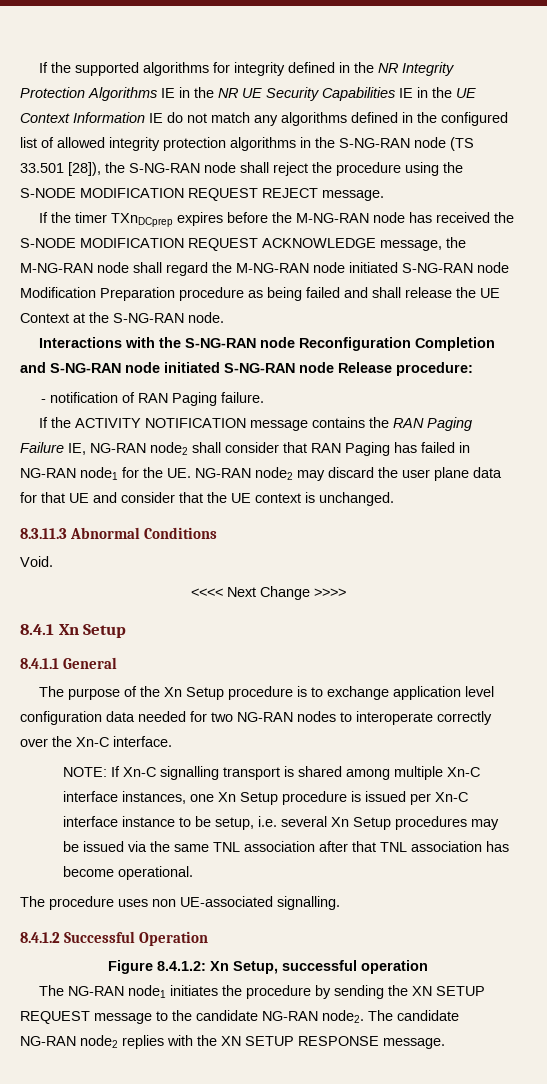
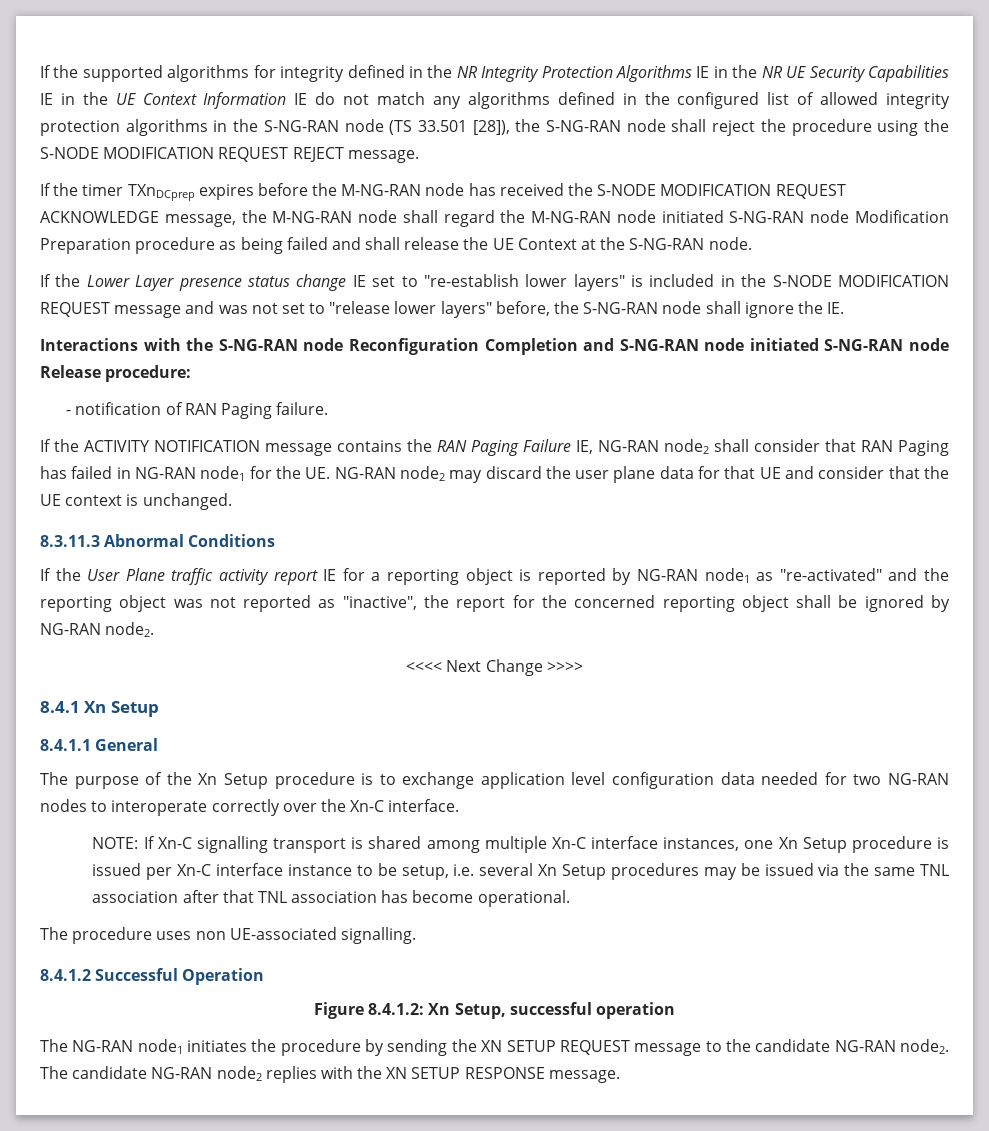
(224, 317) none -> [40,274,950,291] [40,301,845,318] // If the Lower Layer presence status change IE set to "re-establish lower layers" is included in the S-NODE MODIFICATION REQUEST message and was not set to "release lower layers" before, the S-NG-RAN node shall ignore the IE.
[20,556,53,567] Void. -> [40,568,950,585] [40,595,950,612] [40,622,155,637] If the User Plane traffic activity report IE for a reporting object is reported by NG-RAN node1 as "re-activated" and the reporting object was not reported as "inactive", the report for the concerned reporting object shall be ignored by NG-RAN node2.

